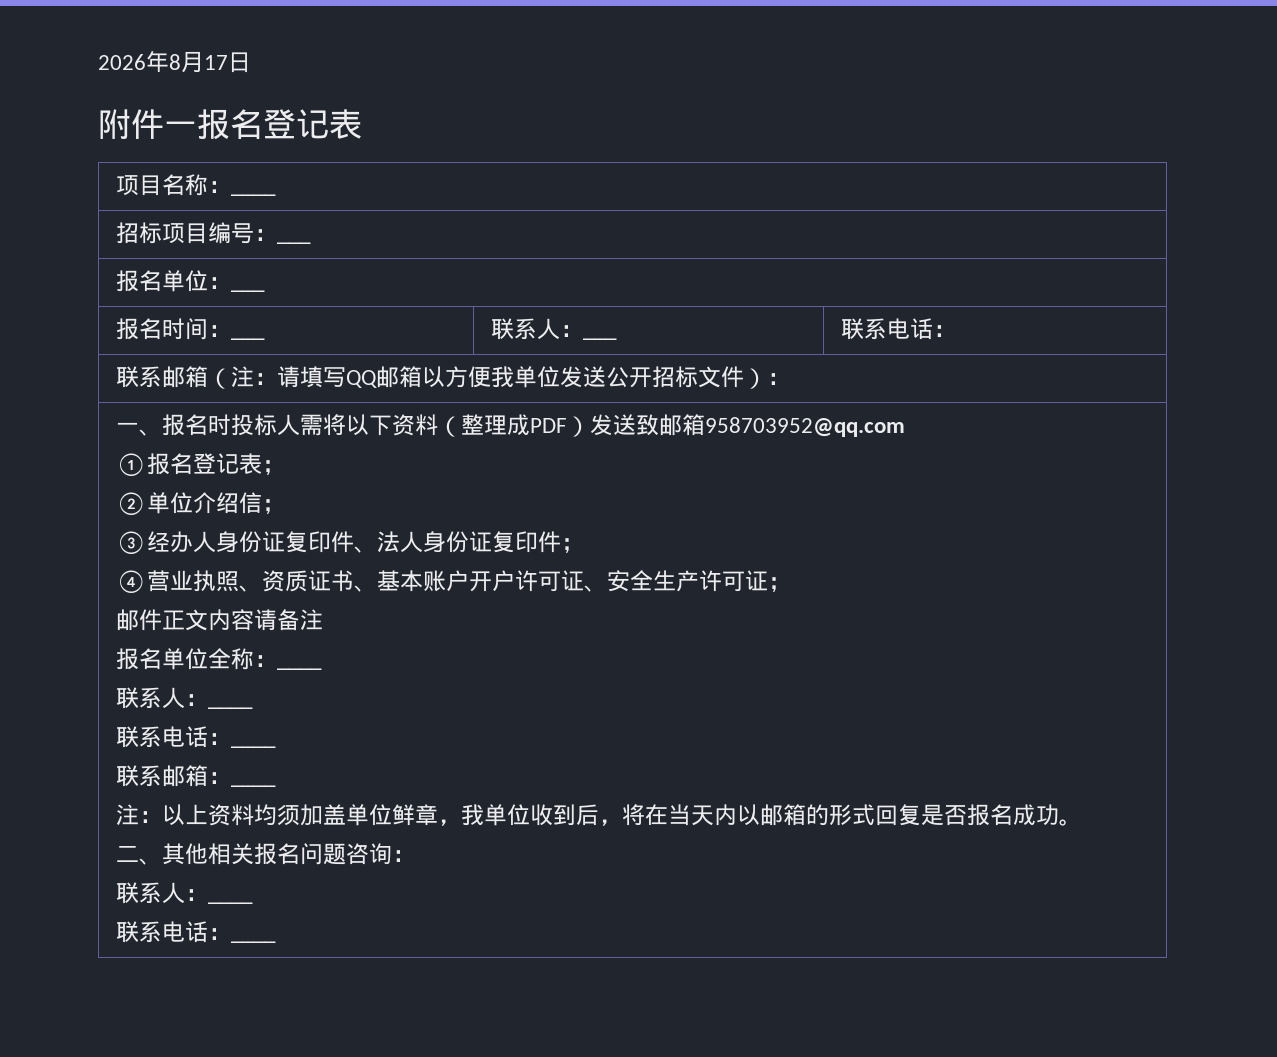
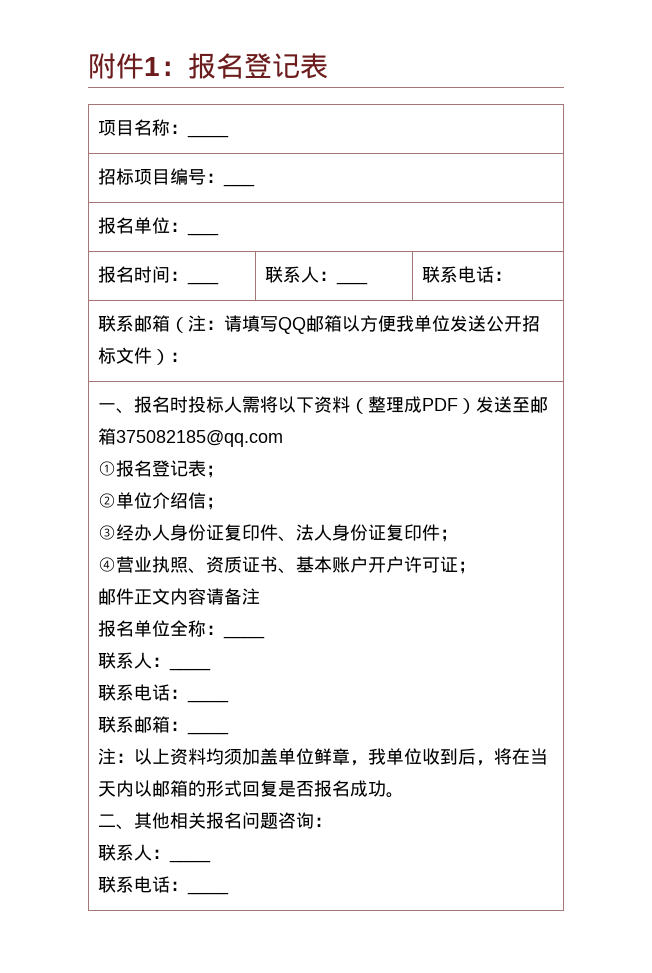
[98,51,251,73] [98,109,197,139] 2026年8月17日 // 附件一 -> [88,53,188,79] 附件1：
[636,414,906,437] 致邮箱958703952@qq.com -> [512,396,549,413] [98,428,284,447] 至邮箱375082185@qq.com
[584,570,769,592] 、安全生产许可证 -> (459, 564) none

